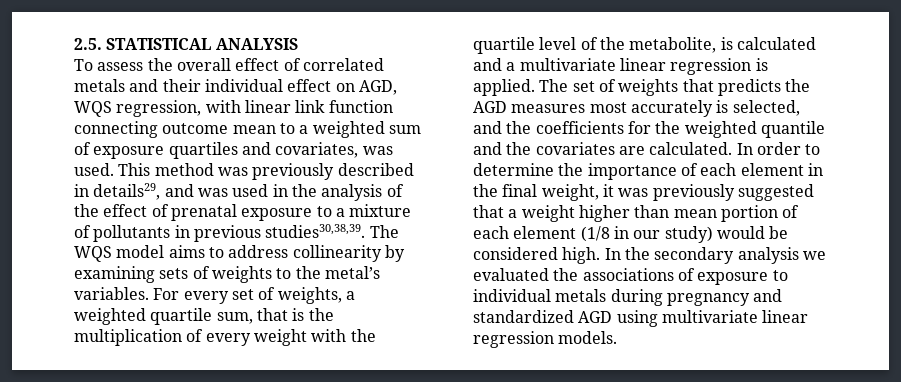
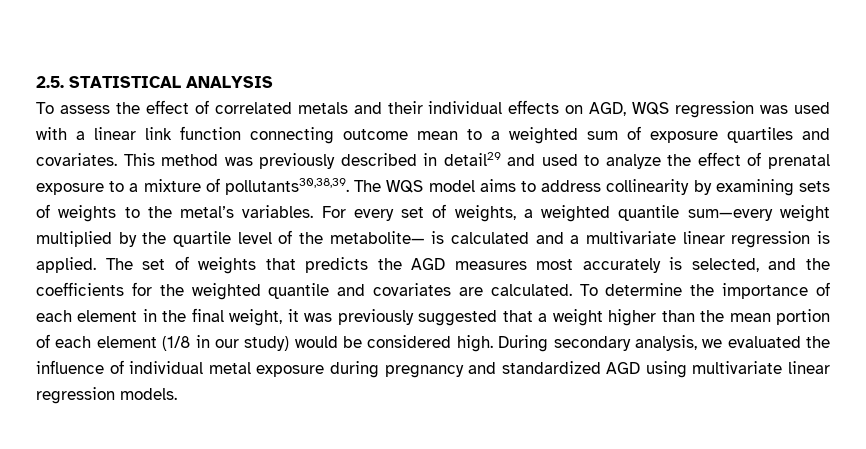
[176,58,231,71] overall -> (140, 108) none
[287,79,332,92] effect -> [508,100,560,114] effects
[116,100,241,117] regression, with -> [675,101,830,118] [36,127,85,140] regression was used with a
[275,142,393,158] [74,163,114,176] covariates, was used. -> [36,153,117,166] covariates.
[93,183,404,201] details29, and was used in the analysis of -> [443,152,661,169] detail29 and used to analyze
[93,224,366,242] pollutants in previous studies30,38,39. -> [225,178,349,195] pollutants30,38,39.
[150,308,334,325] [74,329,347,346] quartile sum, that is the multiplication of every weight with -> [618,205,830,222] [36,231,137,247] quantile sum—every weight multiplied by
[629,37,717,53] metabolite, -> [329,231,425,244] metabolite—
[506,142,532,155] the -> (366, 290) none
[736,142,821,155] In order to -> [579,284,598,296] To
(670, 211) none -> [700,310,725,322] the
[604,247,826,264] [473,268,788,285] [473,289,607,302] In the secondary analysis we evaluated the associations of exposure to individual metals -> [498,335,830,352] [36,360,325,377] During secondary analysis, we evaluated the influence of individual metal exposure

